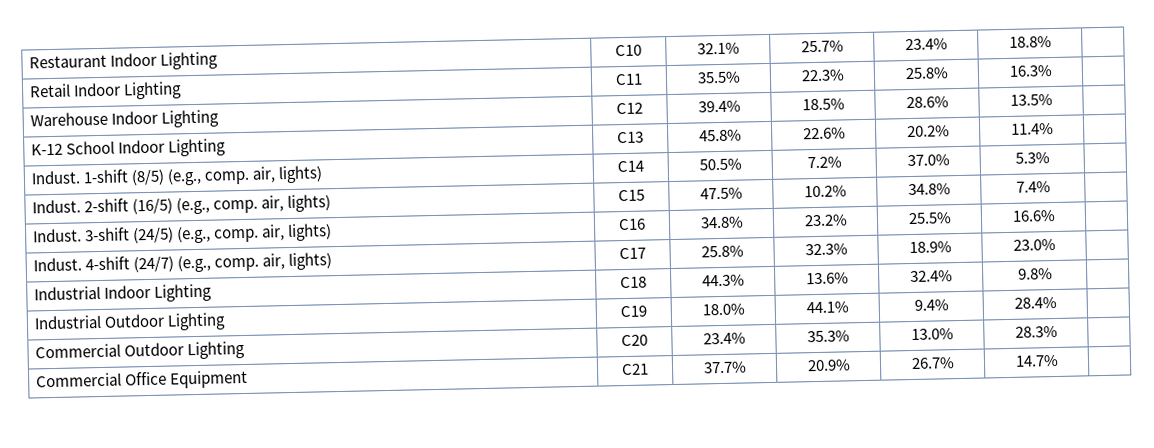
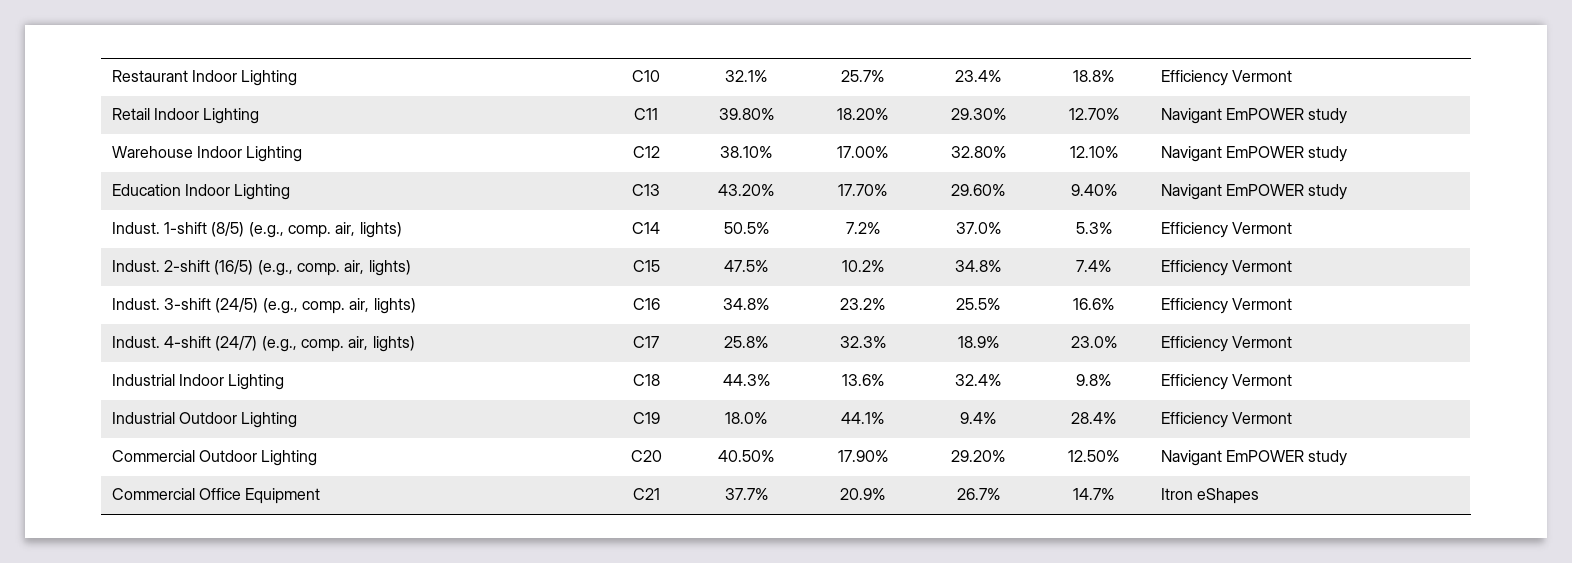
(1052, 42) none -> [1160,70,1293,86] Efficiency Vermont
[696,71,741,84] [800,69,845,82] [904,67,949,80] [1008,65,1053,77] [29,109,220,128] [616,102,643,115] [697,100,741,113] [801,98,845,111] [905,96,949,109] [1009,94,1053,106] [30,138,227,157] [617,131,644,144] [698,129,742,142] [802,127,846,140] [906,125,950,138] [1009,123,1054,135] 35.5% | 22.3% | 25.8% | 16.3% | // Warehouse Indoor Lighting | C12 | 39.4% | 18.5% | 28.6% | 13.5% | // K-12 School Indoor Lighting | C13 | 45.8% | 22.6% | 20.2% | 11.4% | -> [718,108,775,120] [837,108,889,120] [950,108,1007,120] [1068,108,1120,120] [1160,108,1348,124] [111,146,303,162] [632,146,660,158] [720,146,773,158] [837,146,889,158] [950,146,1007,158] [1069,146,1119,158] [1160,146,1348,162] [111,184,291,200] [632,184,660,196] [718,184,775,196] [838,184,888,196] [951,184,1006,196] [1070,184,1118,196] [1160,184,1348,200] 39.80% | 18.20% | 29.30% | 12.70% | Navigant EmPOWER study // Warehouse Indoor Lighting | C12 | 38.10% | 17.00% | 32.80% | 12.10% | Navigant EmPOWER study // Education Indoor Lighting | C13 | 43.20% | 17.70% | 29.60% | 9.40% | Navigant EmPOWER study
(1050, 158) none -> [1160,222,1293,238] Efficiency Vermont
(1051, 187) none -> [1160,260,1293,276] Efficiency Vermont
(1056, 215) none -> [1160,298,1293,314] Efficiency Vermont
(1056, 244) none -> [1160,336,1293,352] Efficiency Vermont
(1053, 274) none -> [1160,374,1293,390] Efficiency Vermont
(1057, 302) none -> [1160,412,1293,428] Efficiency Vermont
[702,332,746,345] [806,330,850,343] [910,328,954,341] [1014,325,1058,338] 23.4% | 35.3% | 13.0% | 28.3% | -> [718,450,775,462] [837,450,889,462] [951,450,1006,462] [1068,450,1120,462] [1160,450,1348,466] 40.50% | 17.90% | 29.20% | 12.50% | Navigant EmPOWER study
(1059, 360) none -> [1160,488,1260,504] Itron eShapes

